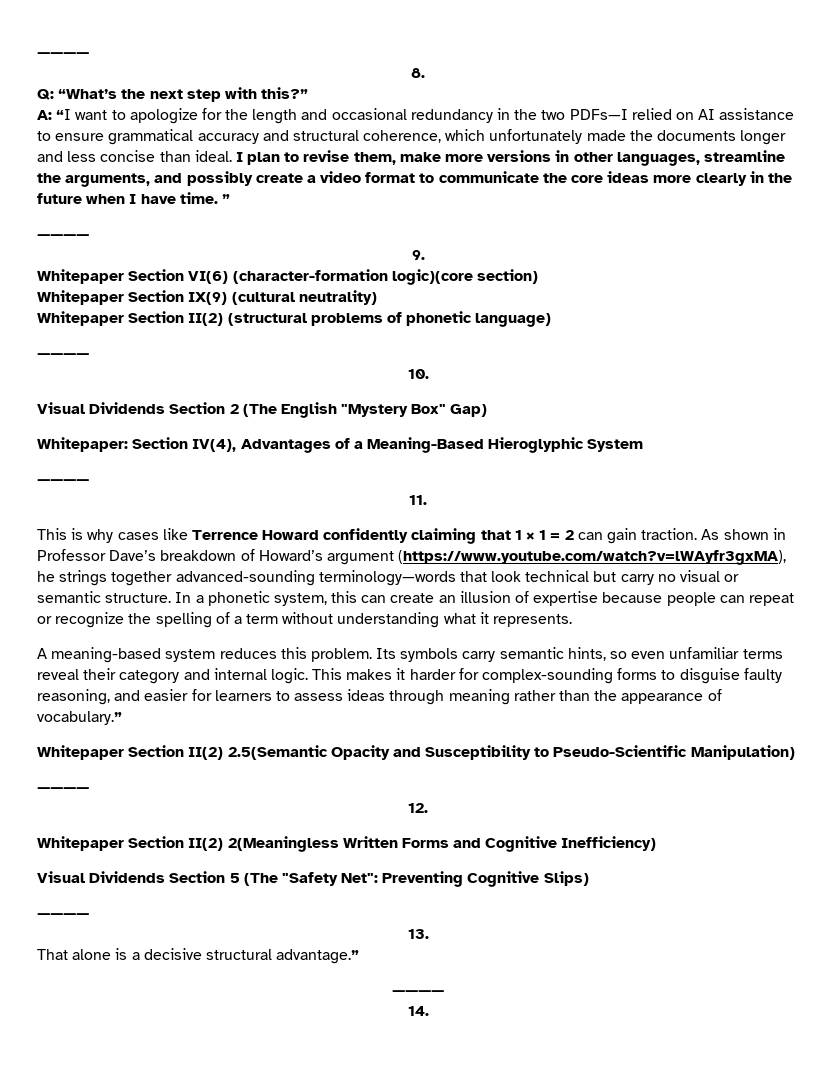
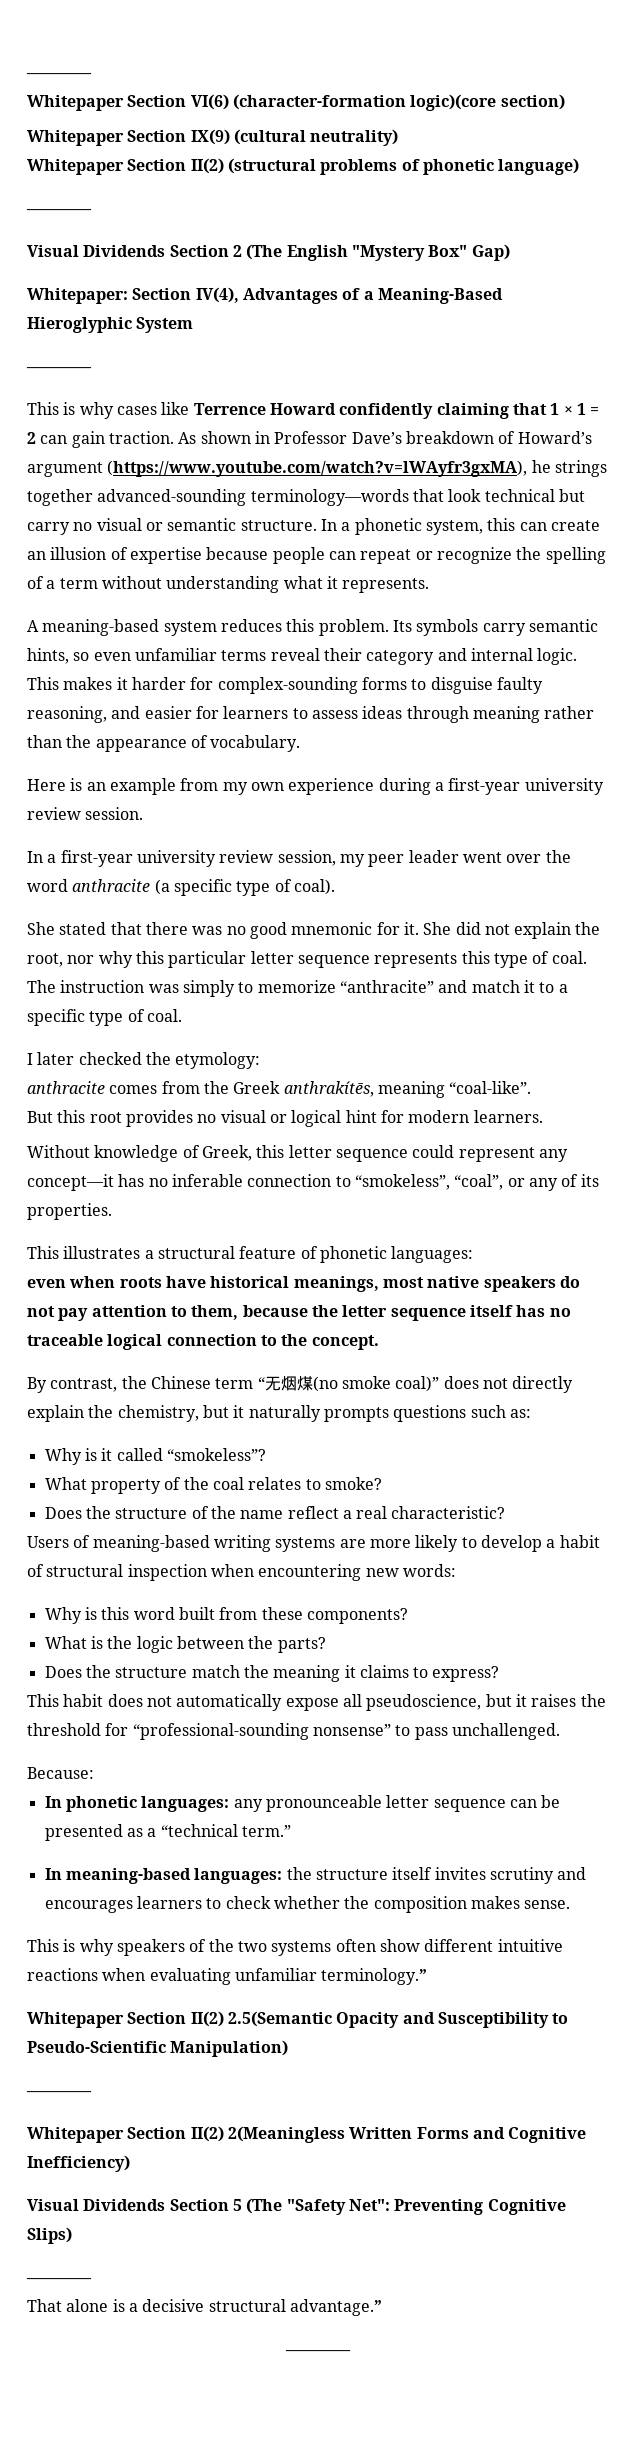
[37,52,89,57] [411,68,425,78] [37,87,309,102] [37,108,795,124] [37,129,787,145] [37,150,785,166] [37,171,792,187] [37,192,230,204] [37,234,89,239] [411,250,425,260] ———— // 8. // Q: “What’s the next step with this?” // A: “I want to apologize for the length and occasional redundancy in the two PDFs—I relied on AI assistance to ensure grammatical accuracy and structural coherence, which unfortunately made the documents longer and less concise than ideal. I plan to revise them, make more versions in other languages, streamline the arguments, and possibly create a video format to communicate the core ideas more clearly in the future when I have time. ” // ———— // 9. -> [26,73,92,78] ————
[407,369,429,379] // 10. -> (92, 211) none
[409,495,427,505] // 11. -> (92, 369) none
[37,711,122,725] vocabulary.” -> [210,735,301,752] [27,778,604,795] [27,807,144,820] [27,850,571,867] [27,879,335,896] [27,922,601,939] [27,951,587,968] [27,980,568,997] [27,1009,182,1026] [27,1052,261,1069] [27,1081,532,1098] [27,1110,543,1127] [27,1145,568,1162] [27,1174,599,1191] [27,1203,112,1220] [27,1246,474,1263] [27,1276,580,1292] [27,1305,571,1321] [27,1334,379,1350] [27,1376,574,1393] [27,1405,531,1422] [44,1448,266,1465] [44,1477,382,1494] [44,1506,506,1519] [27,1535,600,1552] [27,1564,456,1581] [44,1607,408,1624] [44,1636,326,1653] [44,1665,500,1682] [27,1694,606,1711] [27,1723,560,1740] [27,1767,94,1779] [44,1795,561,1812] [44,1824,291,1841] [44,1867,587,1884] [44,1896,571,1913] [27,1939,563,1956] [27,1968,428,1985] vocabulary. // Here is an example from my own experience during a first-year university review session. // In a first-year university review session, my peer leader went over the word anthracite (a specific type of coal). // She stated that there was no good mnemonic for it. She did not explain the root, nor why this particular letter sequence represents this type of coal. The instruction was simply to memorize “anthracite” and match it to a specific type of coal. // I later checked the etymology: // anthracite comes from the Greek anthrakítēs, meaning “coal-like”. // But this root provides no visual or logical hint for modern learners. // Without knowledge of Greek, this letter sequence could represent any concept—it has no inferable connection to “smokeless”, “coal”, or any of its properties. // This illustrates a structural feature of phonetic languages: // even when roots have historical meanings, most native speakers do not pay attention to them, because the letter sequence itself has no traceable logical connection to the concept. // By contrast, the Chinese term “无烟煤(no smoke coal)” does not directly explain the chemistry, but it naturally prompts questions such as: // Why is it called “smokeless”? // What property of the coal relates to smoke? // Does the structure of the name reflect a real characteristic? // Users of meaning-based writing systems are more likely to develop a habit of structural inspection when encountering new words: // Why is this word built from these components? // What is the logic between the parts? // Does the structure match the meaning it claims to express? // This habit does not automatically expose all pseudoscience, but it raises the threshold for “professional-sounding nonsense” to pass unchallenged. // Because: // In phonetic languages: any pronounceable letter sequence can be presented as a “technical term.” // In meaning-based languages: the structure itself invites scrutiny and encourages learners to check whether the composition makes sense. // This is why speakers of the two systems often show different intuitive reactions when evaluating unfamiliar terminology.”
[408,803,428,813] // 12. -> (92, 2093) none
[407,929,429,939] // 13. -> (92, 2280) none
[407,1006,429,1016] // 14. -> (351, 2352) none

